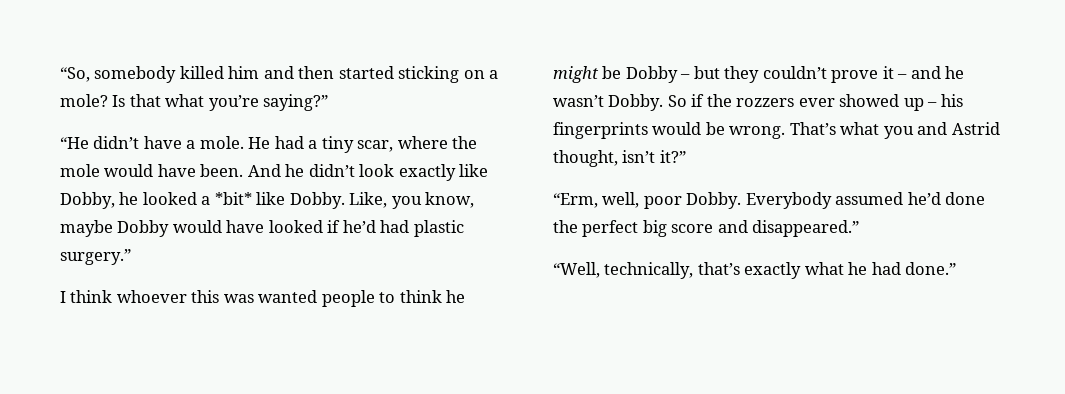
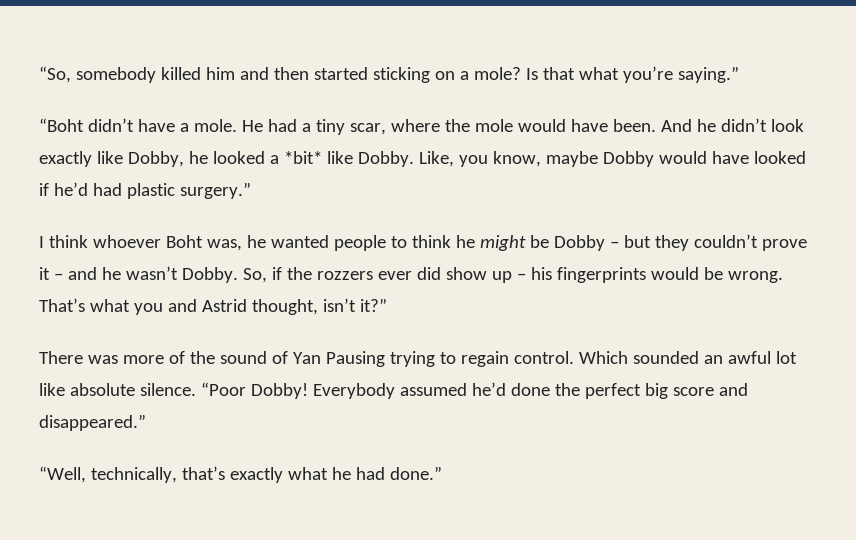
[263,94,329,111] [60,137,89,149] saying?” // “He -> [677,66,739,83] [39,118,84,132] saying.” // “Boht
[191,290,254,303] this was -> [165,235,266,251] Boht was, he
[667,95,687,107] So -> [242,268,267,283] So,
[839,94,900,107] showed -> [416,267,487,280] did show
[553,192,742,209] “Erm, well, poor Dobby. -> [39,351,797,367] [39,382,308,399] There was more of the sound of Yan Pausing trying to regain control. Which sounded an awful lot like absolute silence. “Poor Dobby!

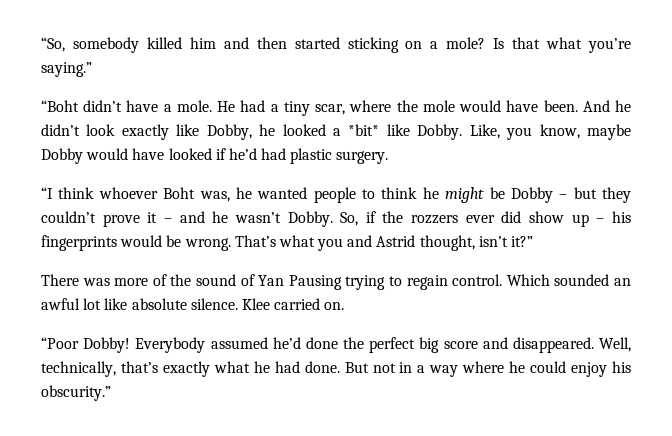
[179,182,251,199] [39,236,44,248] surgery.” // I -> [336,151,389,164] [41,187,53,199] surgery. // “I
(196, 389) none -> [241,298,345,310] Klee carried on. //
[39,414,146,431] [39,466,86,483] disappeared.” // “Well, -> [512,337,632,353] disappeared. Well,
[389,466,442,480] done.” -> [304,361,631,377] [41,385,111,401] done. But not in a way where he could enjoy his obscurity.”

